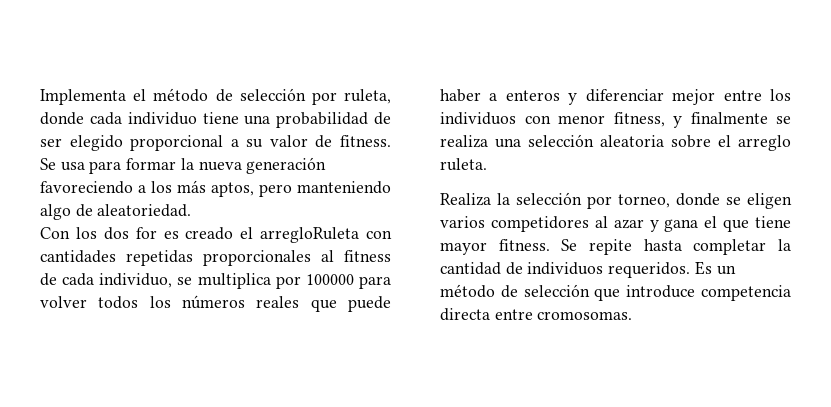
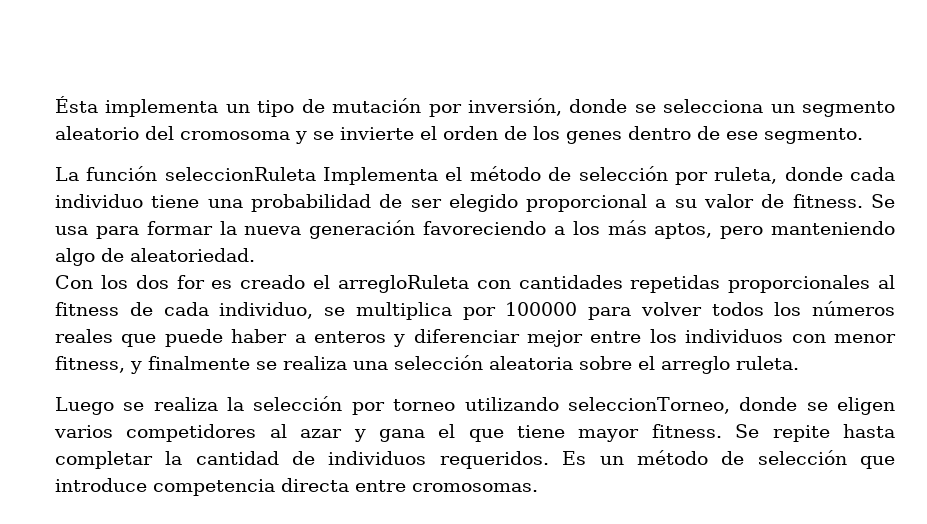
(40, 97) none -> [55,96,895,117] [55,126,863,144] [55,166,316,181] Ésta implementa un tipo de mutación por inversión, donde se selecciona un segmento aleatorio del cromosoma y se invierte el orden de los genes dentro de ese segmento. // La función seleccionRuleta
[440,192,670,209] Realiza la selección por torneo, -> [55,396,730,415] Luego se realiza la selección por torneo utilizando seleccionTorneo,

